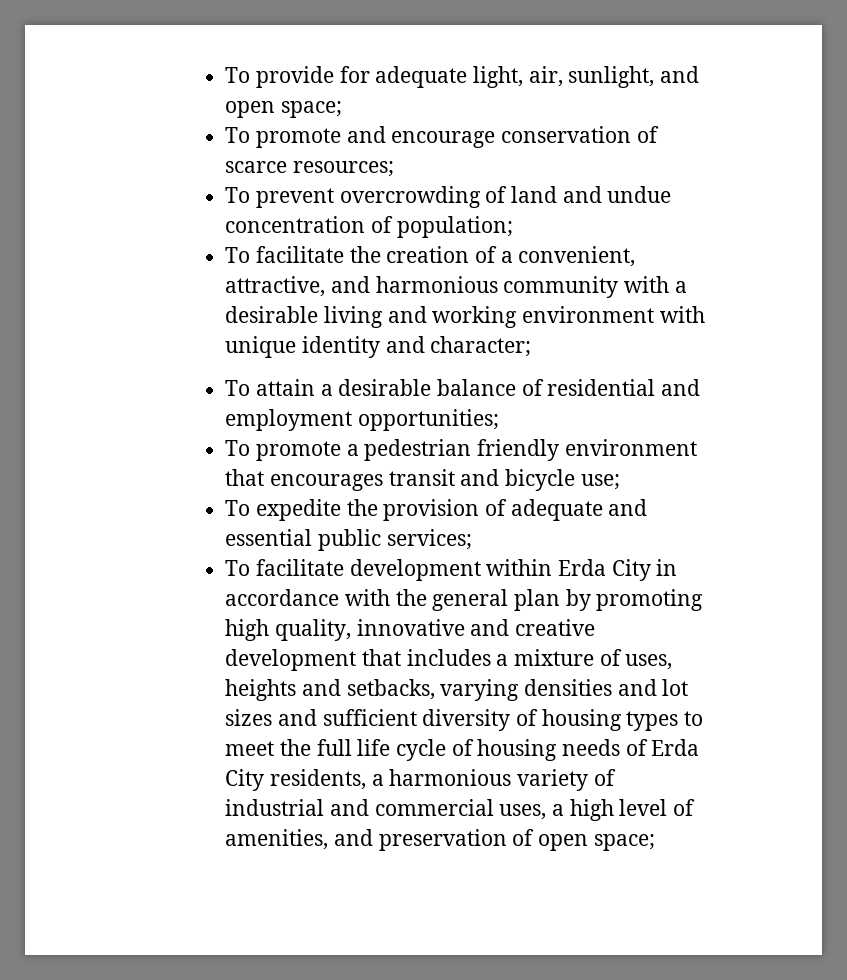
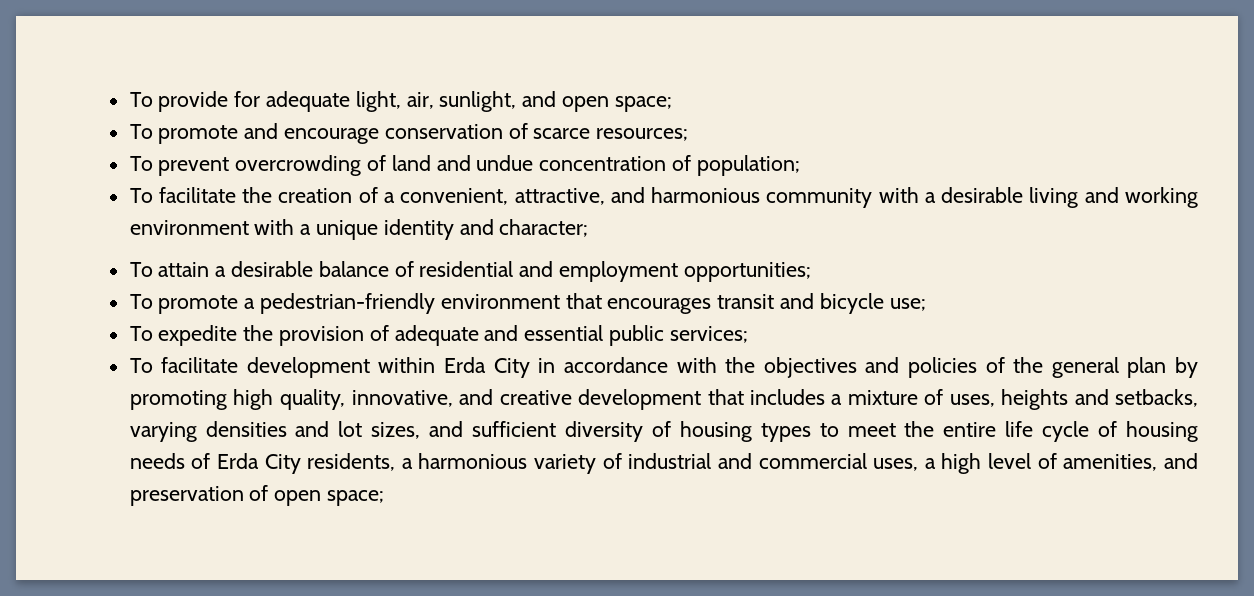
(705, 314) none -> [300,224,312,235] a
[364,439,560,461] pedestrian friendly -> [260,293,436,314] pedestrian-friendly
(427, 597) none -> [763,357,1044,378] objectives and policies of the
[356,619,465,636] innovative -> [351,390,453,407] innovative,
[225,709,273,726] sizes -> [371,422,421,439] sizes,
[316,739,352,756] full -> [943,422,997,437] entire

